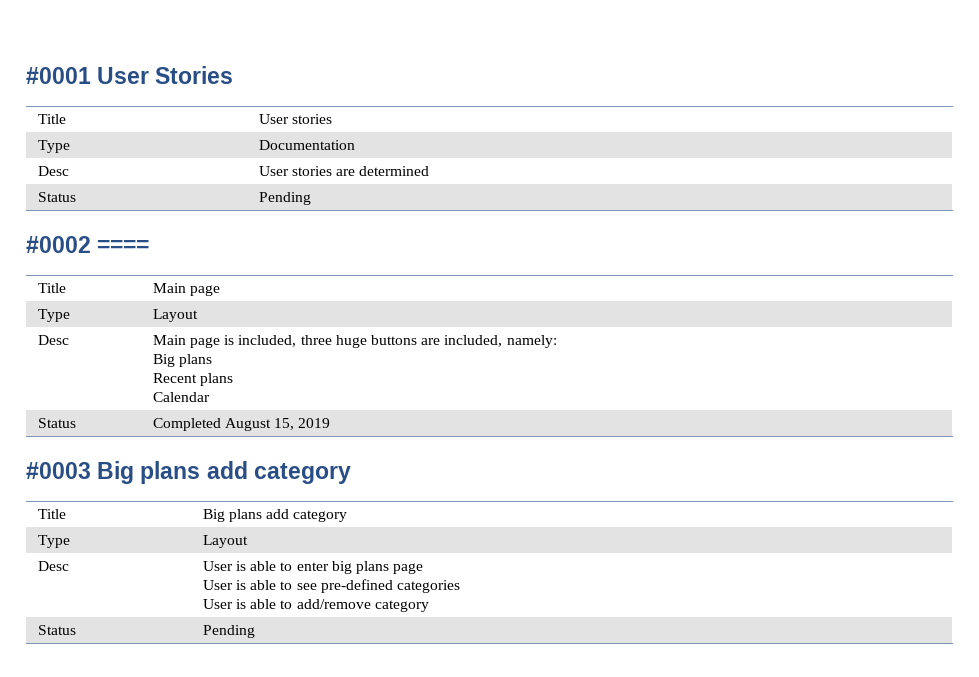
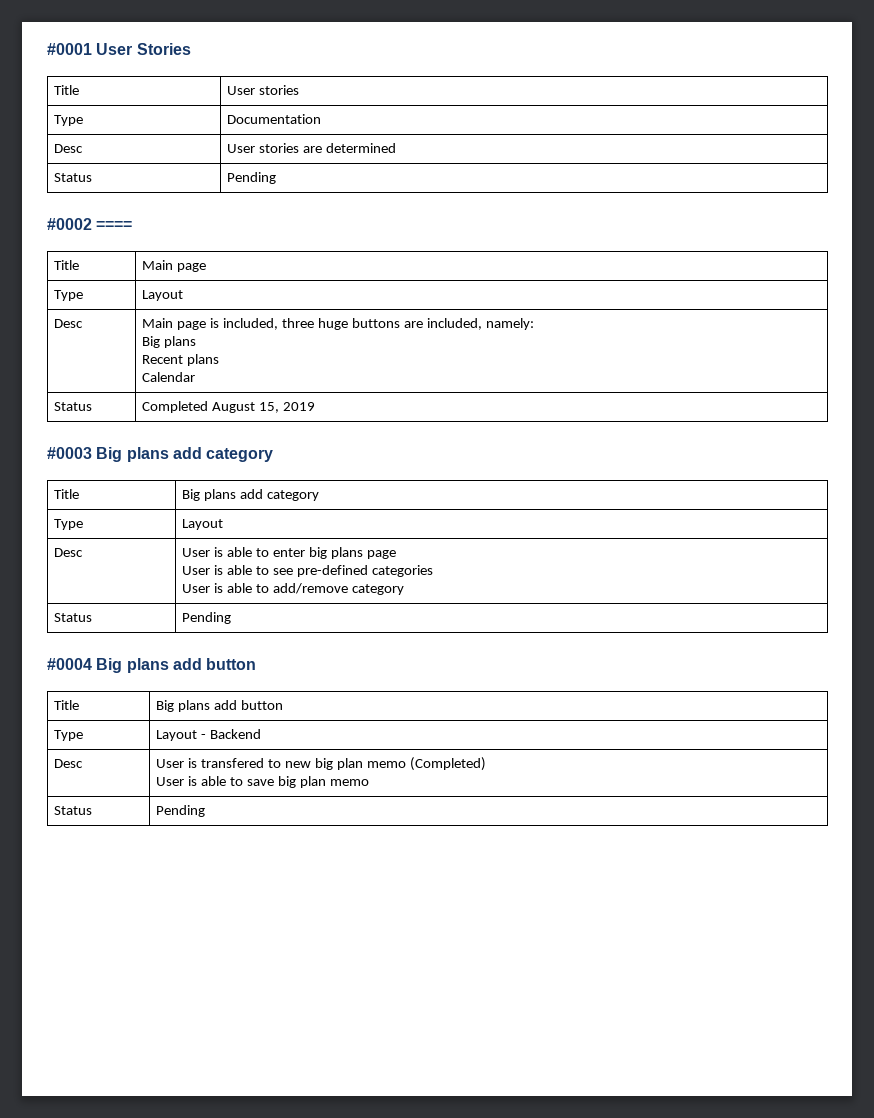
(255, 631) none -> [47,658,257,673] [54,700,80,710] [156,700,284,712] [54,730,84,741] [156,729,262,741] [54,759,84,768] [156,757,486,771] [156,776,369,788] [54,806,93,815] [156,805,206,817] // #0004 Big plans add button // Title | Big plans add button // Type | Layout - Backend // Desc | User is transfered to new big plan memo (Completed) // User is able to save big plan memo // Status | Pending

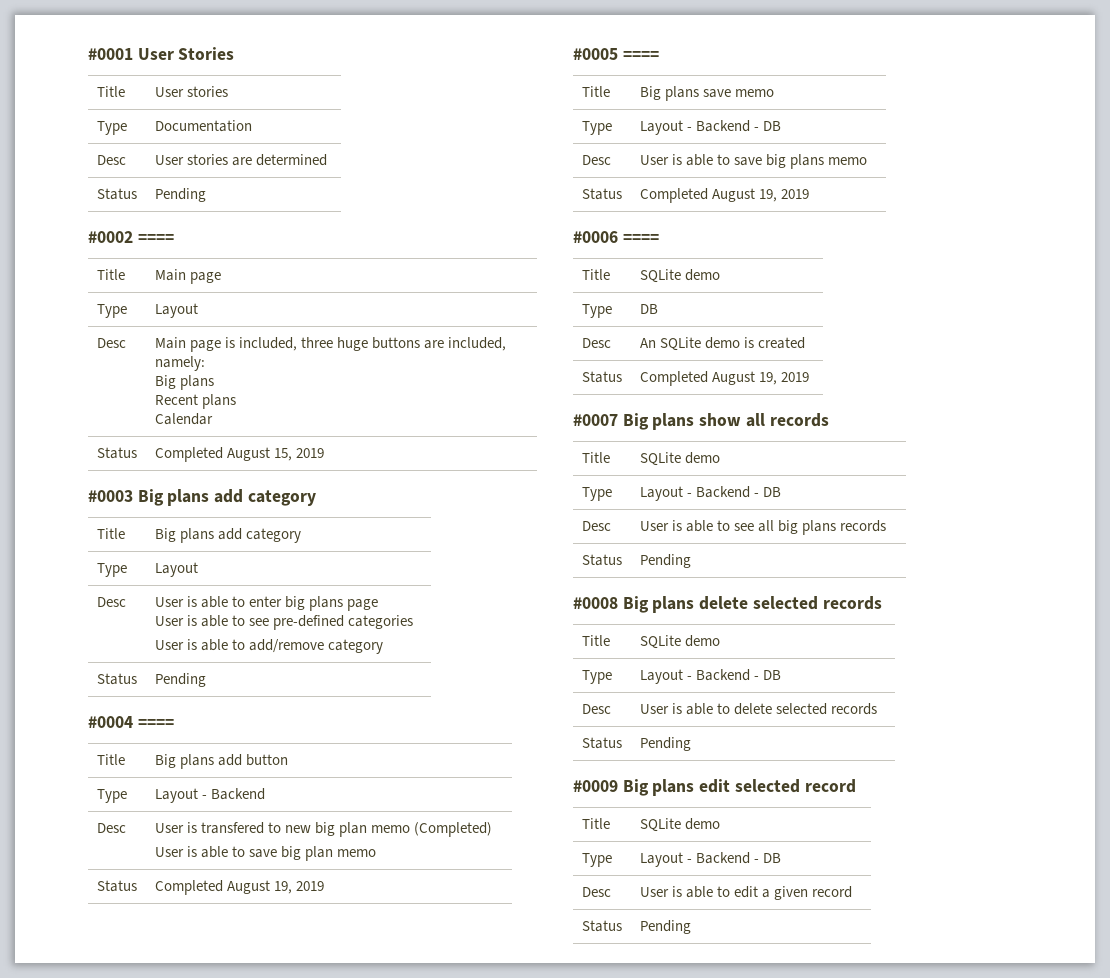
[96,658,257,673] Big plans add button -> [137,719,174,728] ====
(369, 782) none -> [96,880,137,892] [154,880,324,895] [573,48,659,60] [581,86,610,97] [639,86,774,101] [581,121,612,135] [639,120,781,135] [581,155,611,165] [639,154,868,169] [581,188,622,200] [639,188,809,203] [573,231,659,243] [581,269,610,280] [639,269,720,283] [581,304,612,318] [639,304,658,314] [581,338,611,348] [639,337,805,351] [581,371,622,383] [639,371,809,386] [573,413,829,430] [581,452,610,463] [639,452,720,466] [581,487,612,501] [639,486,781,501] [581,521,611,531] [639,520,887,535] [581,554,622,566] [639,554,691,568] [573,596,882,613] [581,635,610,646] [639,635,720,649] [581,670,612,684] [639,669,781,684] [581,704,611,714] [639,703,877,715] [581,737,622,749] [639,737,691,751] [573,779,856,796] [581,818,610,829] [639,818,720,832] [581,853,612,867] [639,852,781,867] [581,887,611,897] [639,886,853,900] // Status | Completed August 19, 2019 // #0005 ==== // Title | Big plans save memo // Type | Layout - Backend - DB // Desc | User is able to save big plans memo // Status | Completed August 19, 2019 // #0006 ==== // Title | SQLite demo // Type | DB // Desc | An SQLite demo is created // Status | Completed August 19, 2019 // #0007 Big plans show all records // Title | SQLite demo // Type | Layout - Backend - DB // Desc | User is able to see all big plans records // Status | Pending // #0008 Big plans delete selected records // Title | SQLite demo // Type | Layout - Backend - DB // Desc | User is able to delete selected records // Status | Pending // #0009 Big plans edit selected record // Title | SQLite demo // Type | Layout - Backend - DB // Desc | User is able to edit a given record

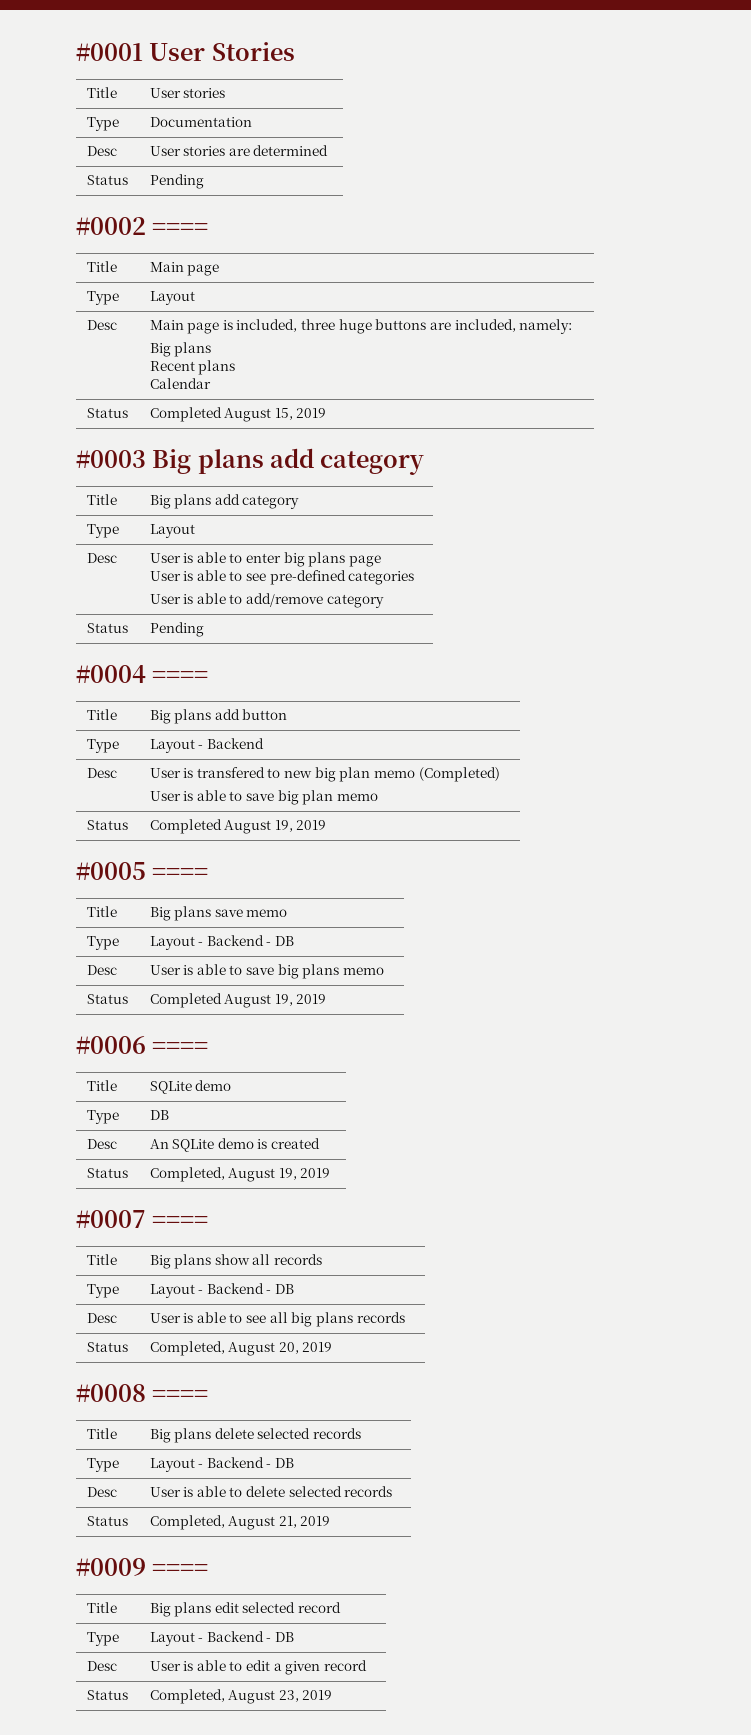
[639,371,708,386] Completed -> [149,1167,225,1182] Completed,
(618, 420) none -> [152,1216,209,1228] [86,1254,117,1265] ==== // Title |
[581,452,610,463] [639,452,720,466] // Title | SQLite demo -> (323, 1259) none
[639,554,691,568] Pending -> [149,1341,333,1356] Completed, August 20, 2019
(618, 603) none -> [152,1390,209,1402] [86,1428,117,1439] ==== // Title |
[581,635,610,646] [639,635,720,649] // Title | SQLite demo -> (362, 1433) none
[639,737,691,751] Pending -> [149,1515,331,1530] Completed, August 21, 2019
(618, 786) none -> [152,1564,209,1576] [86,1602,117,1613] ==== // Title |
[581,818,610,829] [639,818,720,832] // Title | SQLite demo -> (342, 1607) none
[639,920,691,934] Pending -> [149,1689,333,1704] Completed, August 23, 2019

